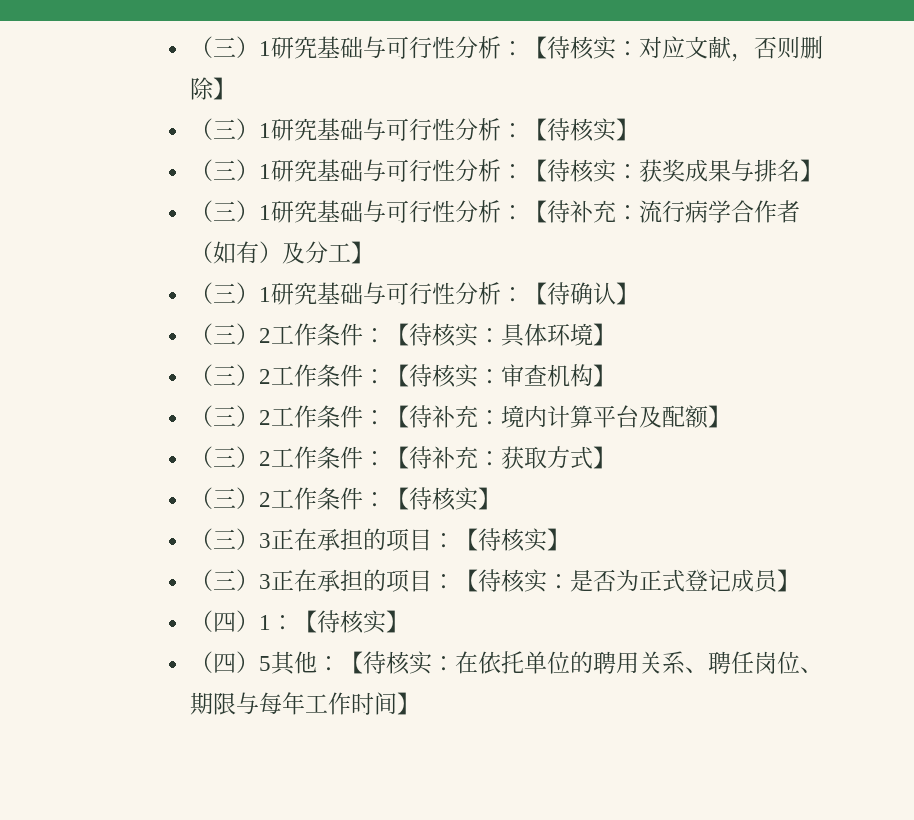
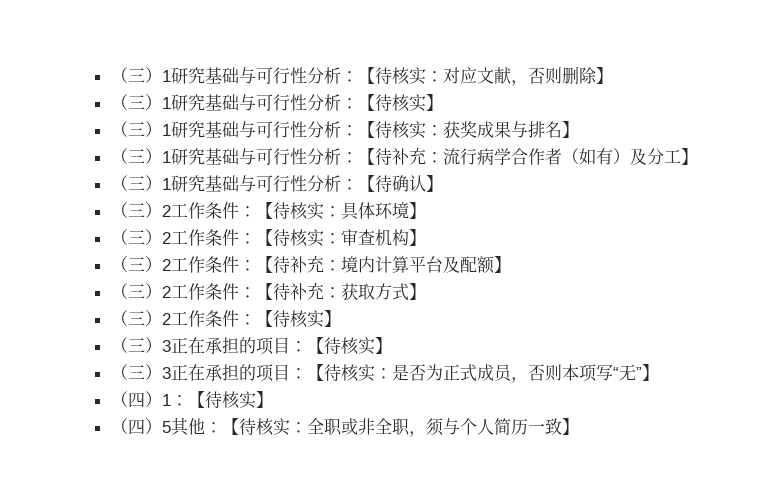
[685,569,780,593] 登记成员 -> [476,364,642,383] 成员，否则本项写“无”
[455,651,824,674] [190,692,398,715] 在依托单位的聘用关系、聘任岗位、期限与每年工作时间 -> [306,418,562,437] 全职或非全职，须与个人简历一致

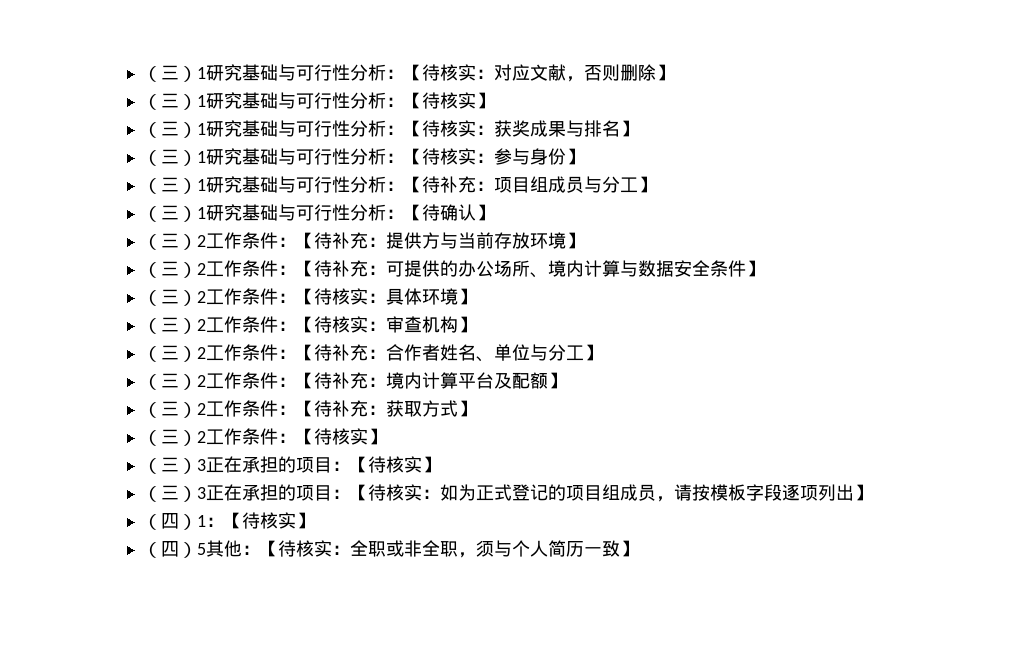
(579, 129) none -> [143,148,585,166] // （三）1研究基础与可行性分析：【待核实：参与身份】
[442,148,647,166] 流行病学合作者（如有）及 -> [494,176,603,193] 项目组成员与
(443, 183) none -> [143,232,585,250] [143,260,765,278] // （三）2工作条件：【待补充：提供方与当前存放环境】 // （三）2工作条件：【待补充：可提供的办公场所、境内计算与数据安全条件】
(426, 237) none -> [143,344,603,362] // （三）2工作条件：【待补充：合作者姓名、单位与分工】
[391,364,642,383] 是否为正式成员，否则本项写“无” -> [440,484,855,502] 如为正式登记的项目组成员，请按模板字段逐项列出

